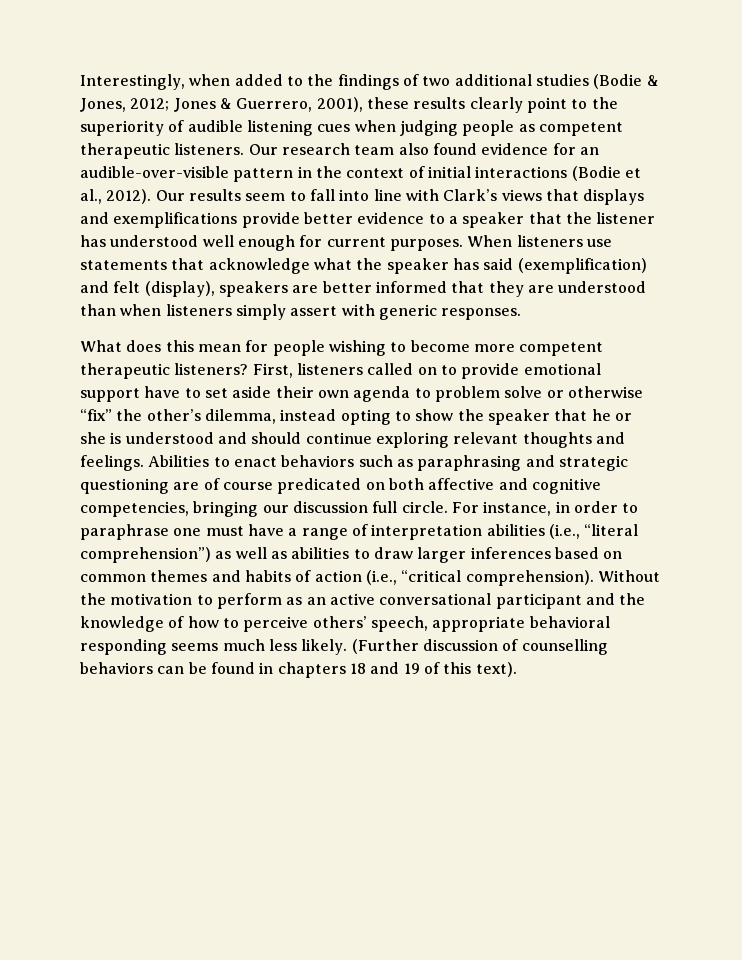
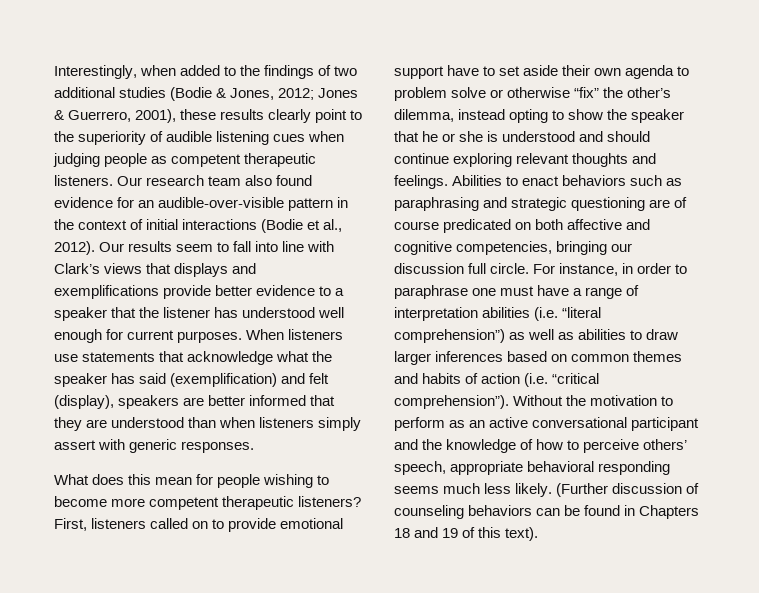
[548,524,580,539] (i.e., -> [534,307,559,321] (i.e.
[365,570,594,586] (i.e., “critical comprehension). -> [524,373,600,387] [394,395,509,409] (i.e. “critical comprehension”).
[521,639,608,655] counselling -> [394,505,464,519] counseling
[277,662,346,678] chapters -> [639,505,700,519] Chapters

